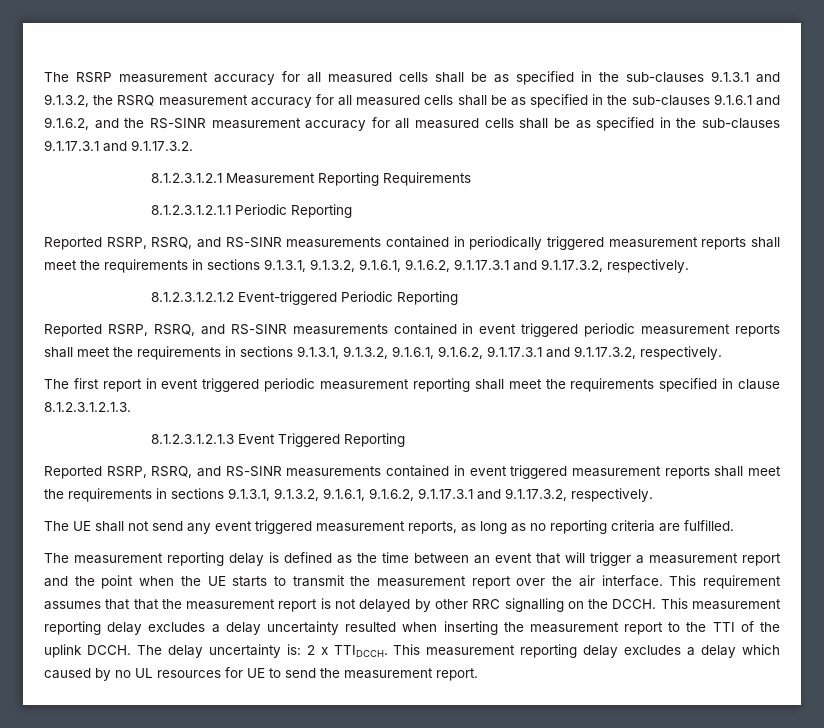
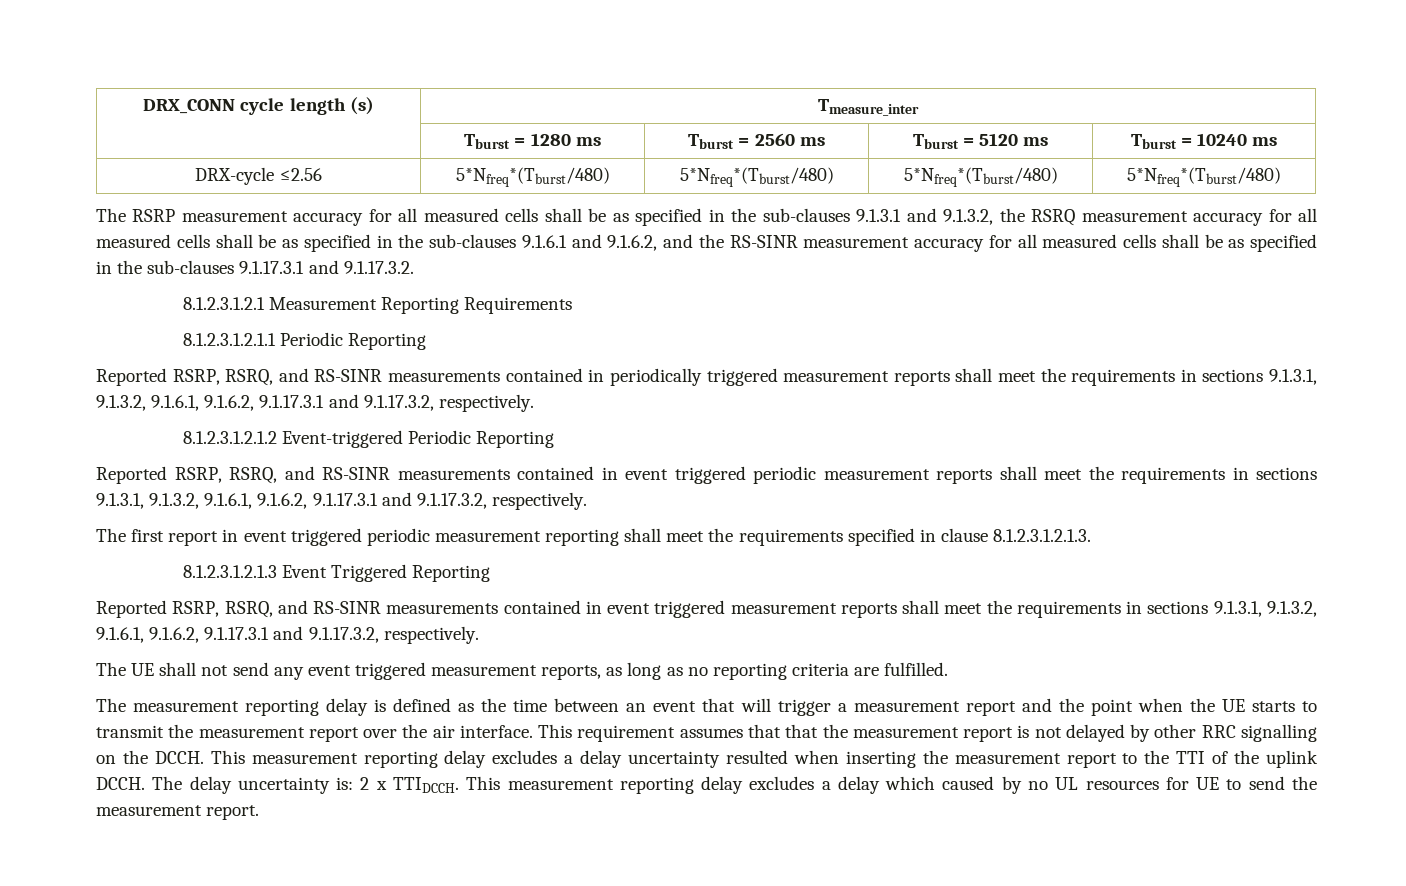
(44, 77) none -> [143,97,374,115] [818,99,920,116] [464,133,601,149] [688,133,825,149] [912,133,1049,149] [1130,133,1278,149] [195,167,322,185] [455,167,610,187] [679,167,834,187] [903,167,1058,187] [1127,167,1281,187] DRX_CONN cycle length (s) | Tmeasure_inter // | Tburst = 1280 ms | Tburst = 2560 ms | Tburst = 5120 ms | Tburst = 10240 ms // DRX-cycle ≤2.56 | 5*Nfreq*(Tburst/480) | 5*Nfreq*(Tburst/480) | 5*Nfreq*(Tburst/480) | 5*Nfreq*(Tburst/480) //

